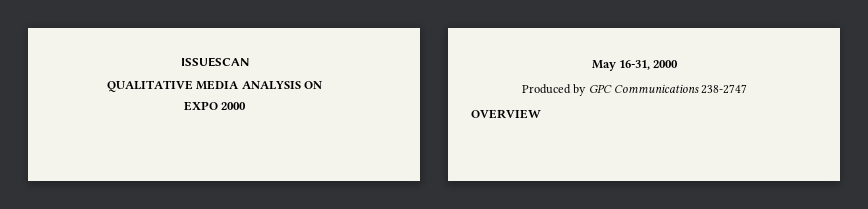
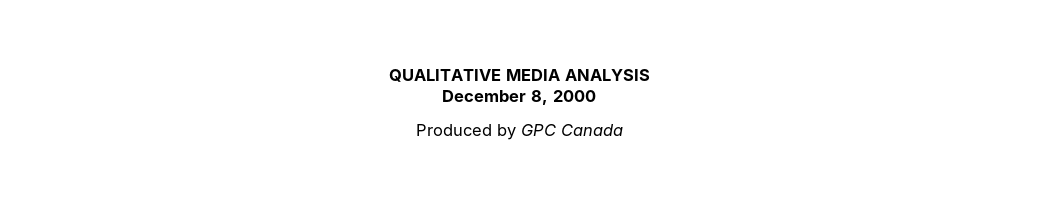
[180,57,249,67] ISSUESCAN // -> (388, 75) none
[304,81,323,89] [183,101,247,111] [591,60,650,71] ON // EXPO 2000 // May 16-31, -> [442,90,548,105] // December 8,
[613,84,748,94] [471,109,541,119] Communications 238-2747 // OVERVIEW -> [560,124,623,136] Canada

